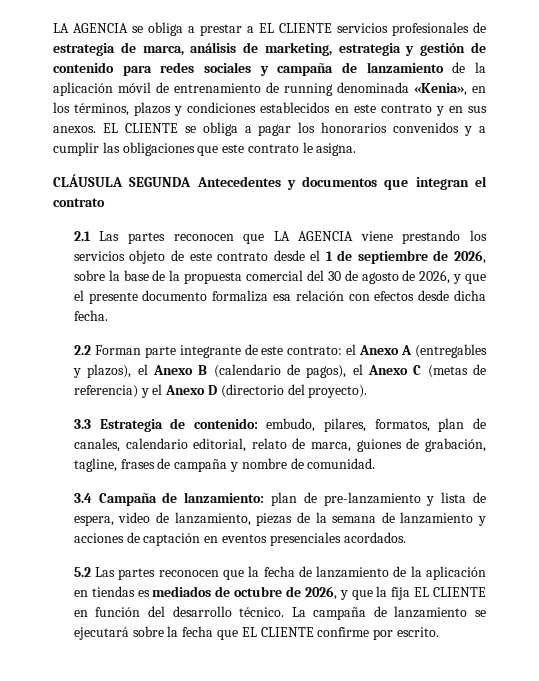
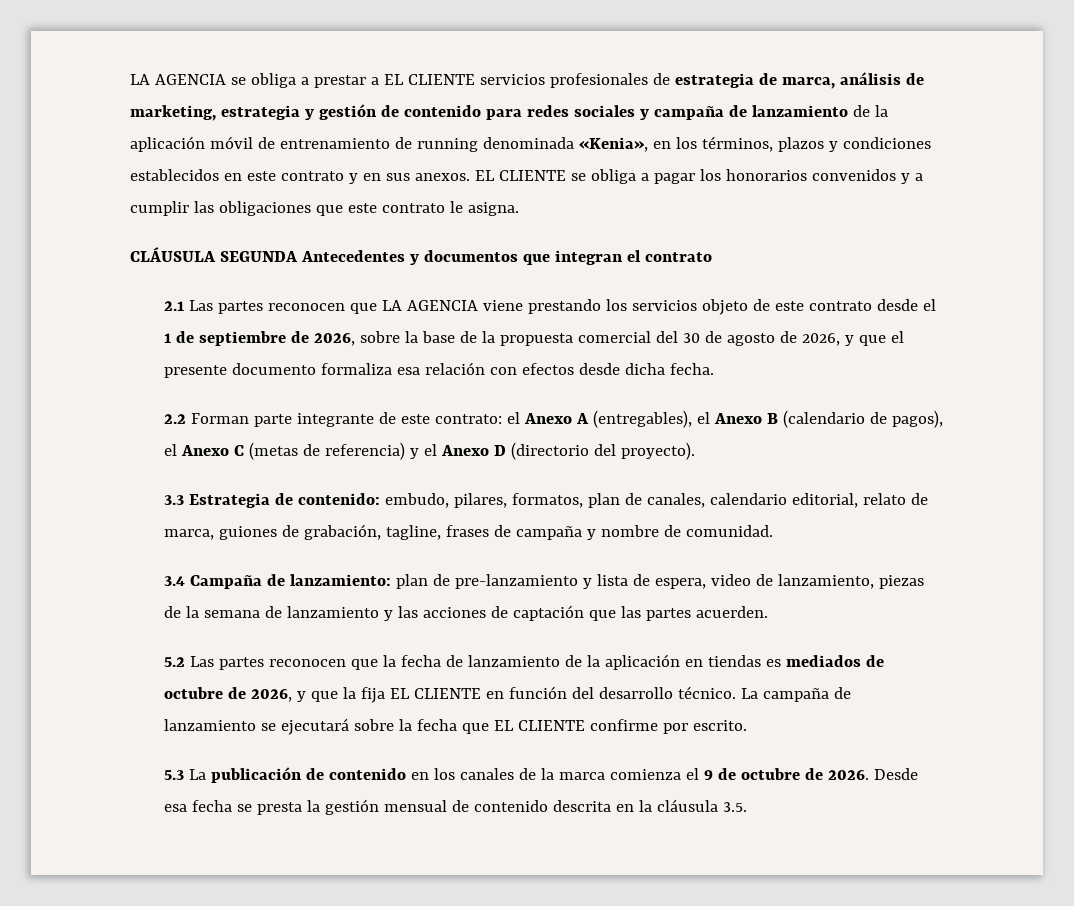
[414,344,487,358] [72,364,132,378] (entregables y plazos), -> [593,410,693,428] (entregables),
(486, 521) none -> [398,606,419,618] las
[204,532,406,546] en eventos presenciales acordados. -> [589,606,769,621] que las partes acuerden.
(439, 632) none -> [164,767,919,783] [164,799,748,815] // 5.3 La publicación de contenido en los canales de la marca comienza el 9 de octubre de 2026. Desde esa fecha se presta la gestión mensual de contenido descrita en la cláusula 3.5.

